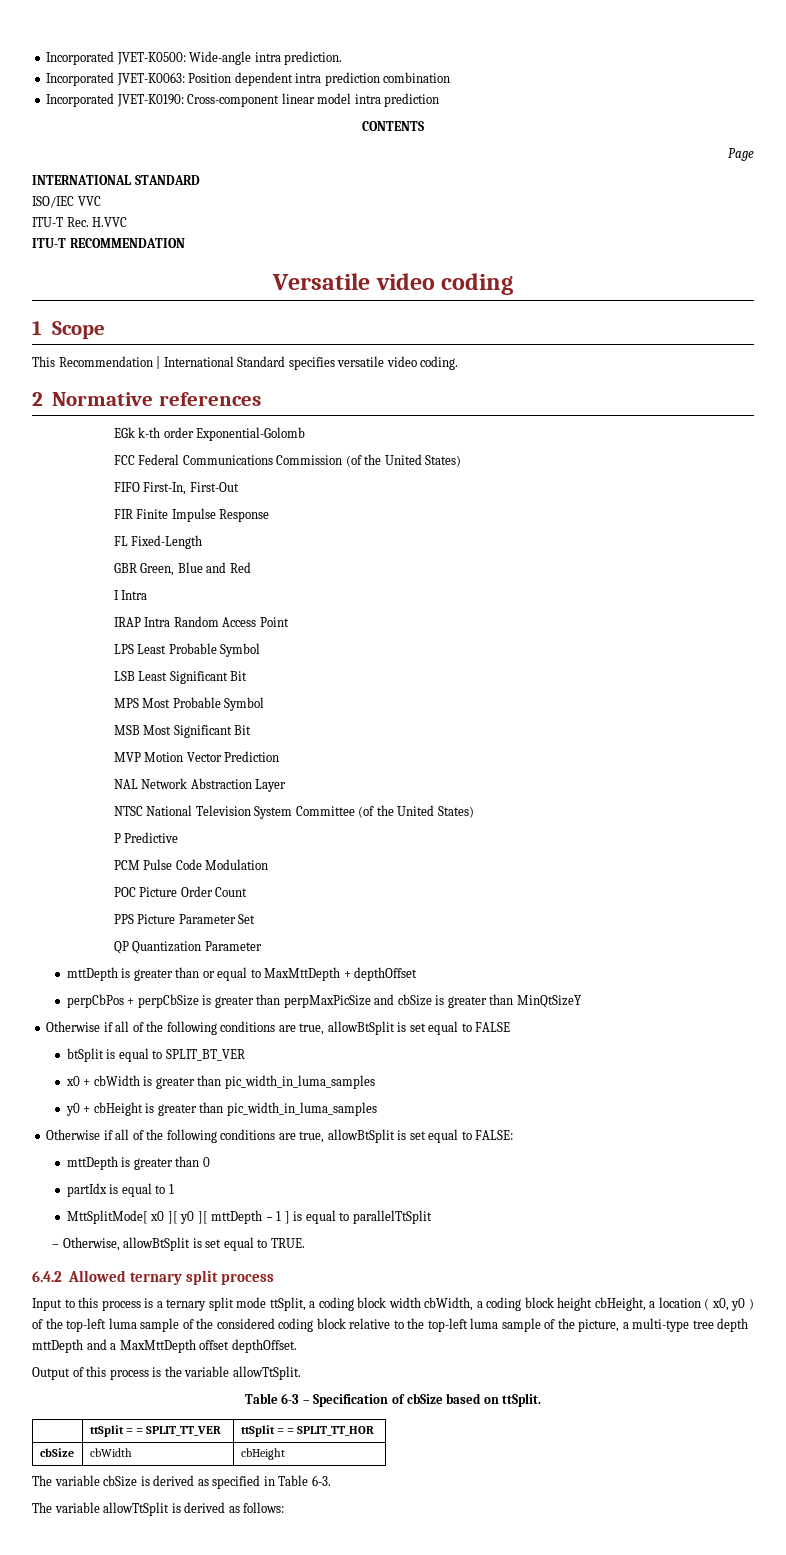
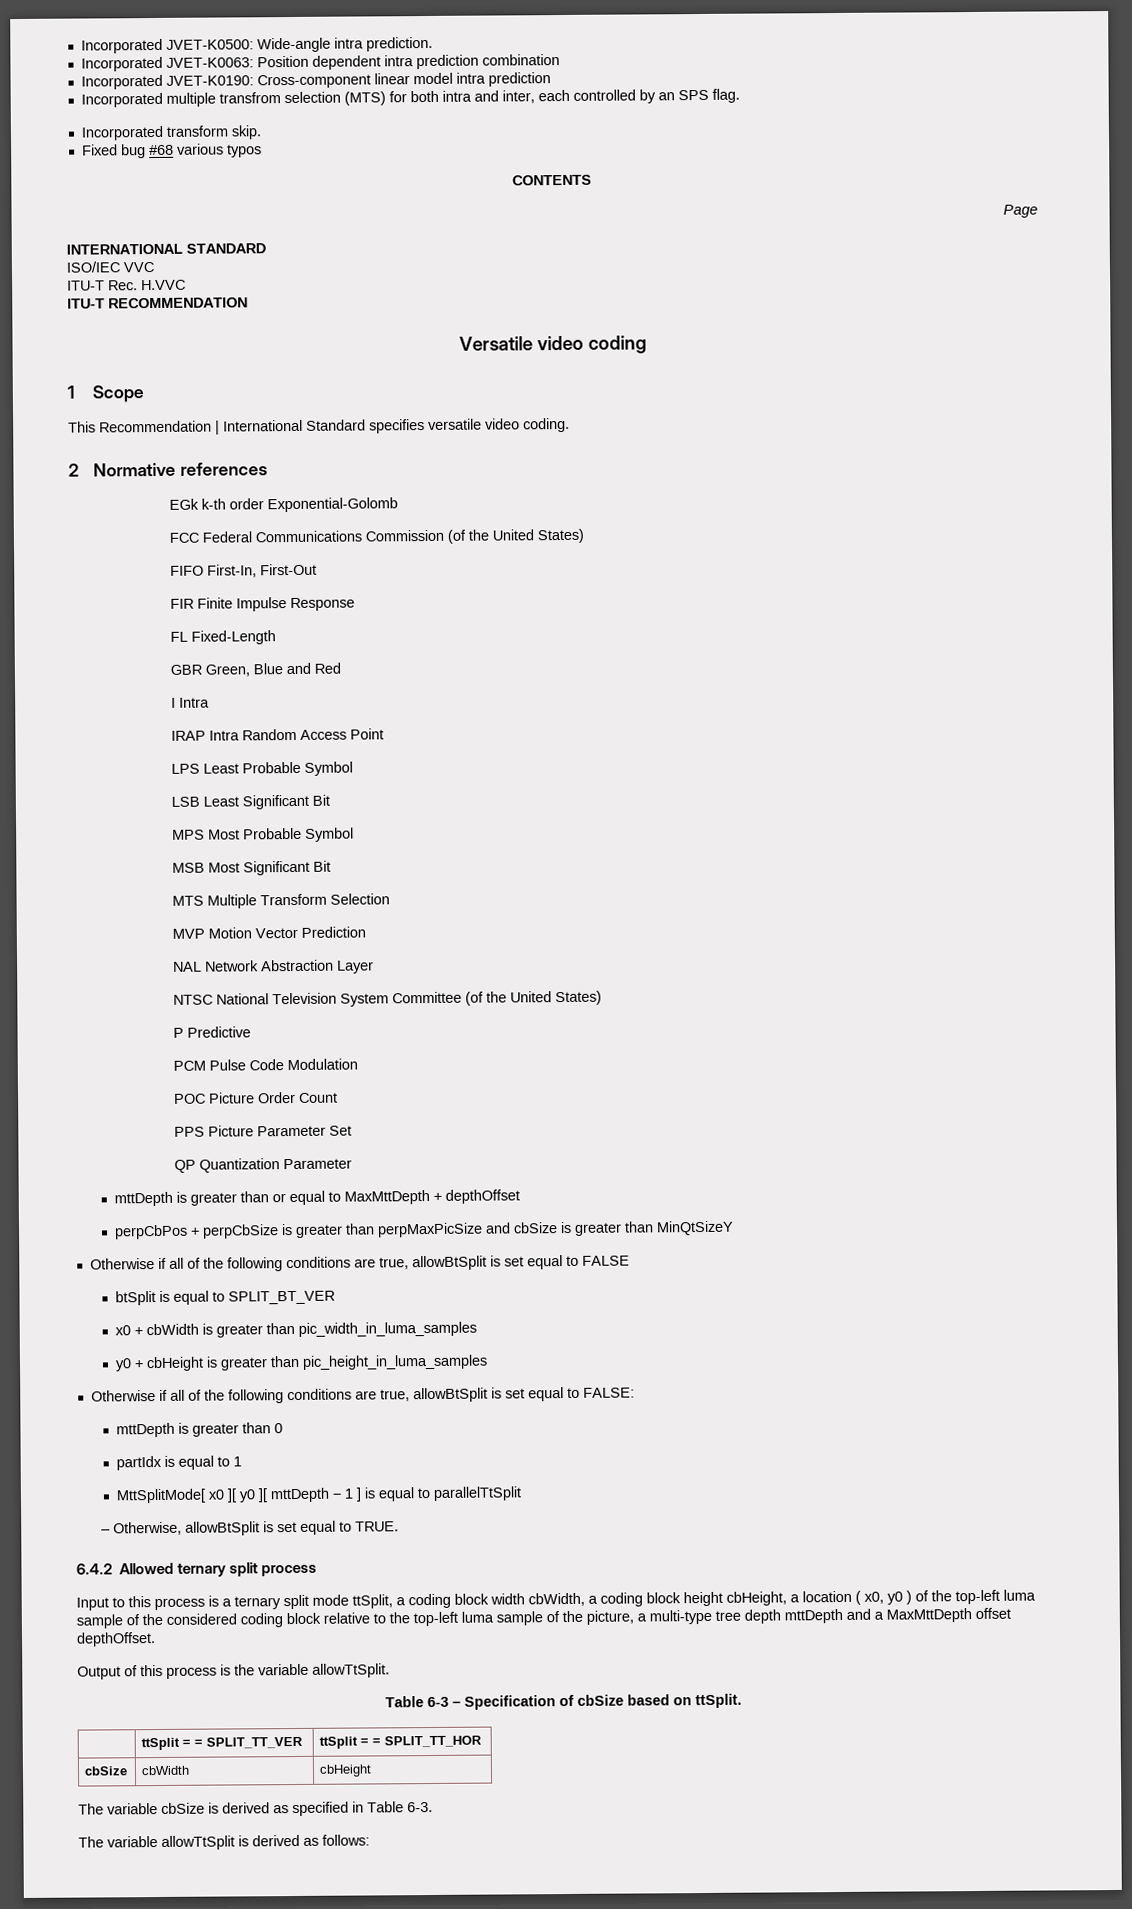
(440, 100) none -> [80,88,740,108] [80,125,262,141] [81,143,262,159] // Incorporated multiple transfrom selection (MTS) for both intra and inter, each controlled by an SPS flag. // Incorporated transform skip. // Fixed bug #68 various typos
(252, 730) none -> [171,893,390,909] // MTS Multiple Transform Selection
[226,1102,377,1116] pic_width_in_luma_samples -> [302,1354,489,1370] pic_height_in_luma_samples

